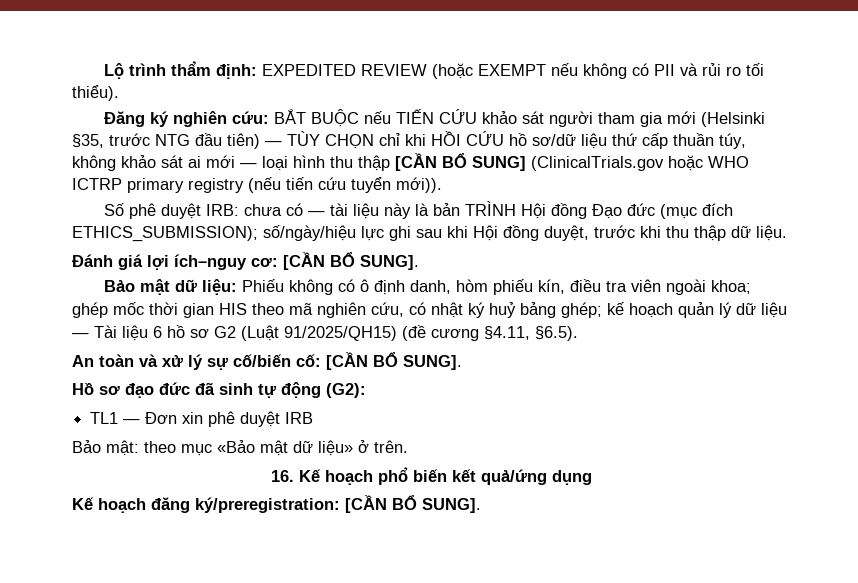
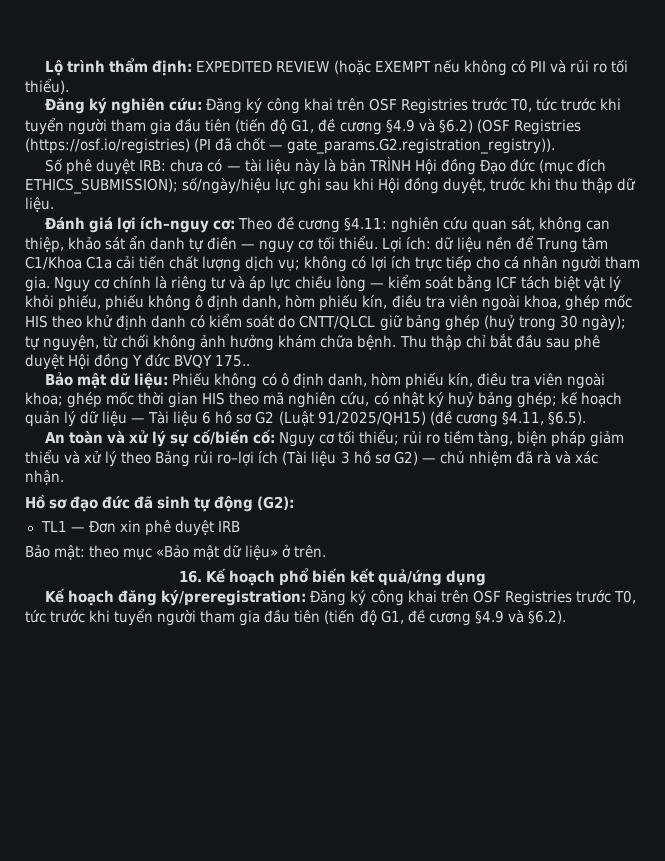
[274,109,766,127] [72,131,746,149] [72,153,749,171] [72,177,442,193] BẮT BUỘC nếu TIẾN CỨU khảo sát người tham gia mới (Helsinki §35, trước NTG đầu tiên) — TÙY CHỌN chỉ khi HỒI CỨU hồ sơ/dữ liệu thứ cấp thuần túy, không khảo sát ai mới — loại hình thu thập [CẦN BỔ SUNG] (ClinicalTrials.gov hoặc WHO ICTRP primary registry (nếu tiến cứu tuyển mới)). -> [206,98,621,114] [25,117,581,135] [25,137,556,154] Đăng ký công khai trên OSF Registries trước T0, tức trước khi tuyển người tham gia đầu tiên (tiến độ G1, đề cương §4.9 và §6.2) (OSF Registries (https://osf.io/registries) (PI đã chốt — gate_params.G2.registration_registry)).
[283,252,419,270] [CẦN BỔ SUNG]. -> [238,216,610,233] [25,235,608,253] [25,255,640,272] [25,274,621,292] [25,294,632,311] [25,313,626,331] [25,333,600,351] [25,353,251,370] Theo đề cương §4.11: nghiên cứu quan sát, không can thiệp, khảo sát ẩn danh tự điền — nguy cơ tối thiểu. Lợi ích: dữ liệu nền để Trung tâm C1/Khoa C1a cải tiến chất lượng dịch vụ; không có lợi ích trực tiếp cho cá nhân người tham gia. Nguy cơ chính là riêng tư và áp lực chiều lòng — kiểm soát bằng ICF tách biệt vật lý khỏi phiếu, phiếu không ô định danh, hòm phiếu kín, điều tra viên ngoài khoa, ghép mốc HIS theo khử định danh có kiểm soát do CNTT/QLCL giữ bảng ghép (huỷ trong 30 ngày); tự nguyện, từ chối không ảnh hưởng khám chữa bệnh. Thu thập chỉ bắt đầu sau phê duyệt Hội đồng Y đức BVQY 175..
[326,352,462,370] [CẦN BỔ SUNG]. -> [278,429,625,447] [25,449,599,467] [25,470,64,485] Nguy cơ tối thiểu; rủi ro tiềm tàng, biện pháp giảm thiểu và xử lý theo Bảng rủi ro–lợi ích (Tài liệu 3 hồ sơ G2) — chủ nhiệm đã rà và xác nhận.
[345,495,481,513] [CẦN BỔ SUNG]. -> [310,590,636,606] [25,608,566,626] Đăng ký công khai trên OSF Registries trước T0, tức trước khi tuyển người tham gia đầu tiên (tiến độ G1, đề cương §4.9 và §6.2).

